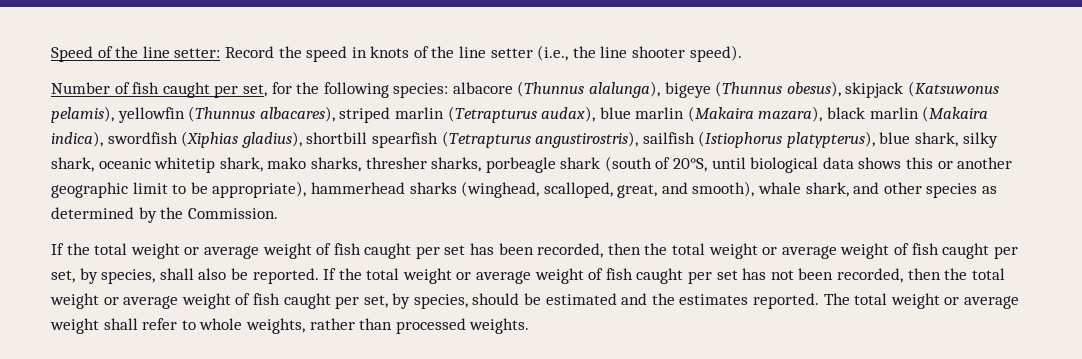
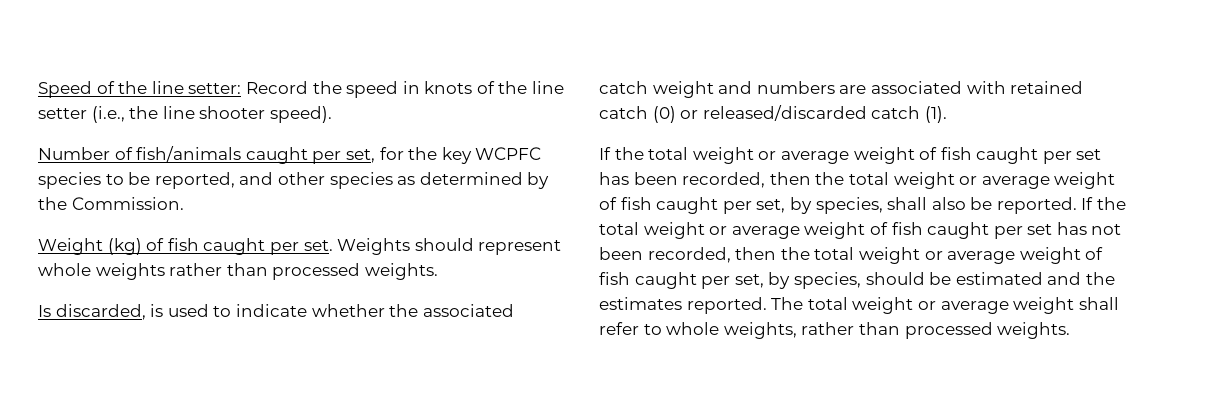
[132,82,160,94] fish -> [136,146,242,162] fish/animals
[323,81,1000,98] [51,106,989,123] [51,131,998,148] [51,156,1013,173] [51,181,849,198] following species: albacore (Thunnus alalunga), bigeye (Thunnus obesus), skipjack (Katsuwonus pelamis), yellowfin (Thunnus albacares), striped marlin (Tetrapturus audax), blue marlin (Makaira mazara), black marlin (Makaira indica), swordfish (Xiphias gladius), shortbill spearfish (Tetrapturus angustirostris), sailfish (Istiophorus platypterus), blue shark, silky shark, oceanic whitetip shark, mako sharks, thresher sharks, porbeagle shark (south of 20°S, until biological data shows this or another geographic limit to be appropriate), hammerhead sharks (winghead, scalloped, great, and smooth), whale shark, -> [441,147,542,164] [38,172,235,189] key WCPFC species to be reported,
(278, 213) none -> [38,238,562,255] [38,263,438,280] [38,304,514,320] [599,81,1084,98] [599,105,947,123] // Weight (kg) of fish caught per set. Weights should represent whole weights rather than processed weights. // Is discarded, is used to indicate whether the associated catch weight and numbers are associated with retained catch (0) or released/discarded catch (1).

